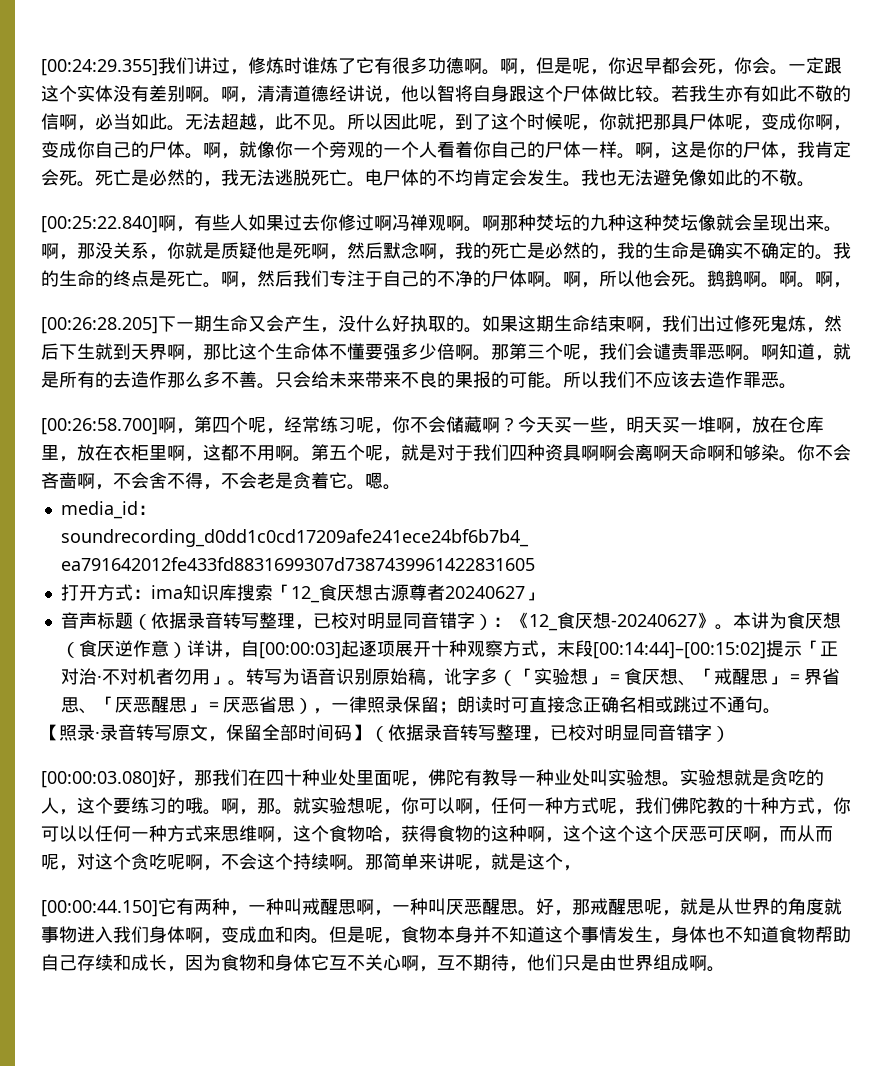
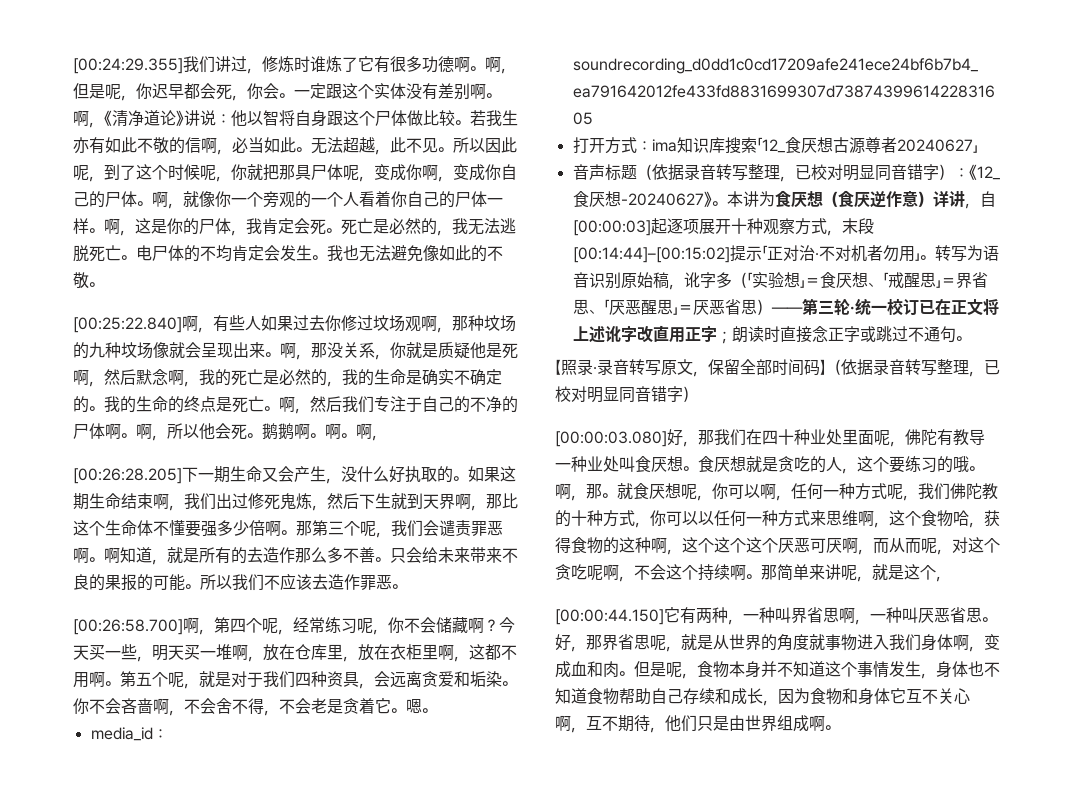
[257,85,401,103] 清清道德经讲说， -> [104,110,231,127] 《清净道论》讲说：
[374,214,698,232] 啊冯禅观啊。啊那种焚坛的九种这种焚坛 -> [373,315,516,333] [73,342,153,359] 坟场观啊，那种坟场的九种坟场
[581,444,761,461] 啊啊会离啊天命啊和够 -> [359,671,486,689] ，会远离贪爱和垢
[312,696,439,714] ，一律照录保留 -> [770,298,999,316] [572,325,717,343] ——第三轮·统一校订已在正文将上述讹字改直用正字
[510,697,529,713] 可 -> (780, 334) none
[600,696,655,713] 确名相 -> [843,326,860,342] 字
[608,769,716,787] 实验想。实验 -> [635,456,730,473] 食厌想。食厌
[311,797,347,814] 实验 -> [633,483,665,500] 食厌
[302,898,338,915] 戒醒 -> [791,607,823,623] 界省
[482,898,500,915] 醒 -> [950,607,966,623] 省
[590,898,626,915] 戒醒 -> [602,634,634,650] 界省

